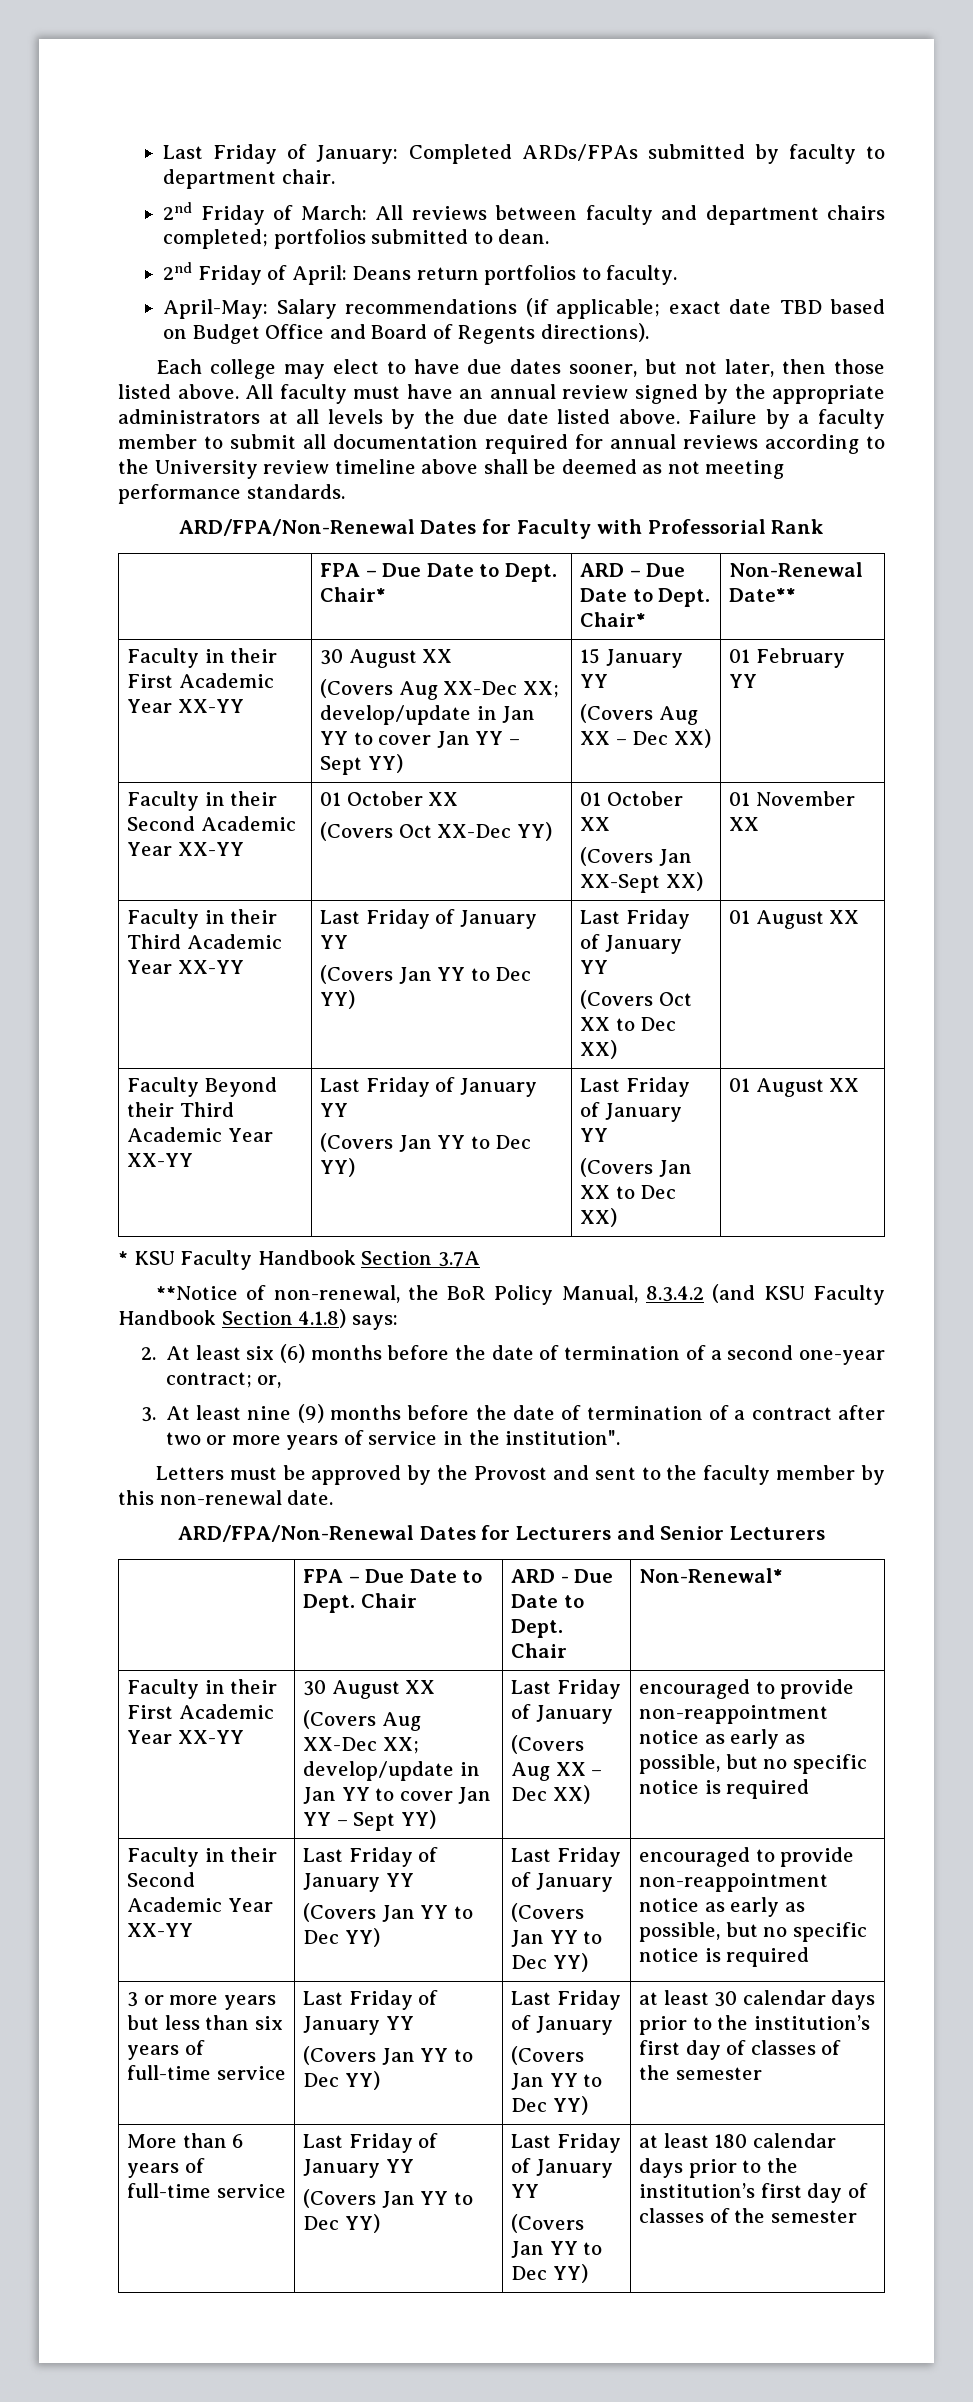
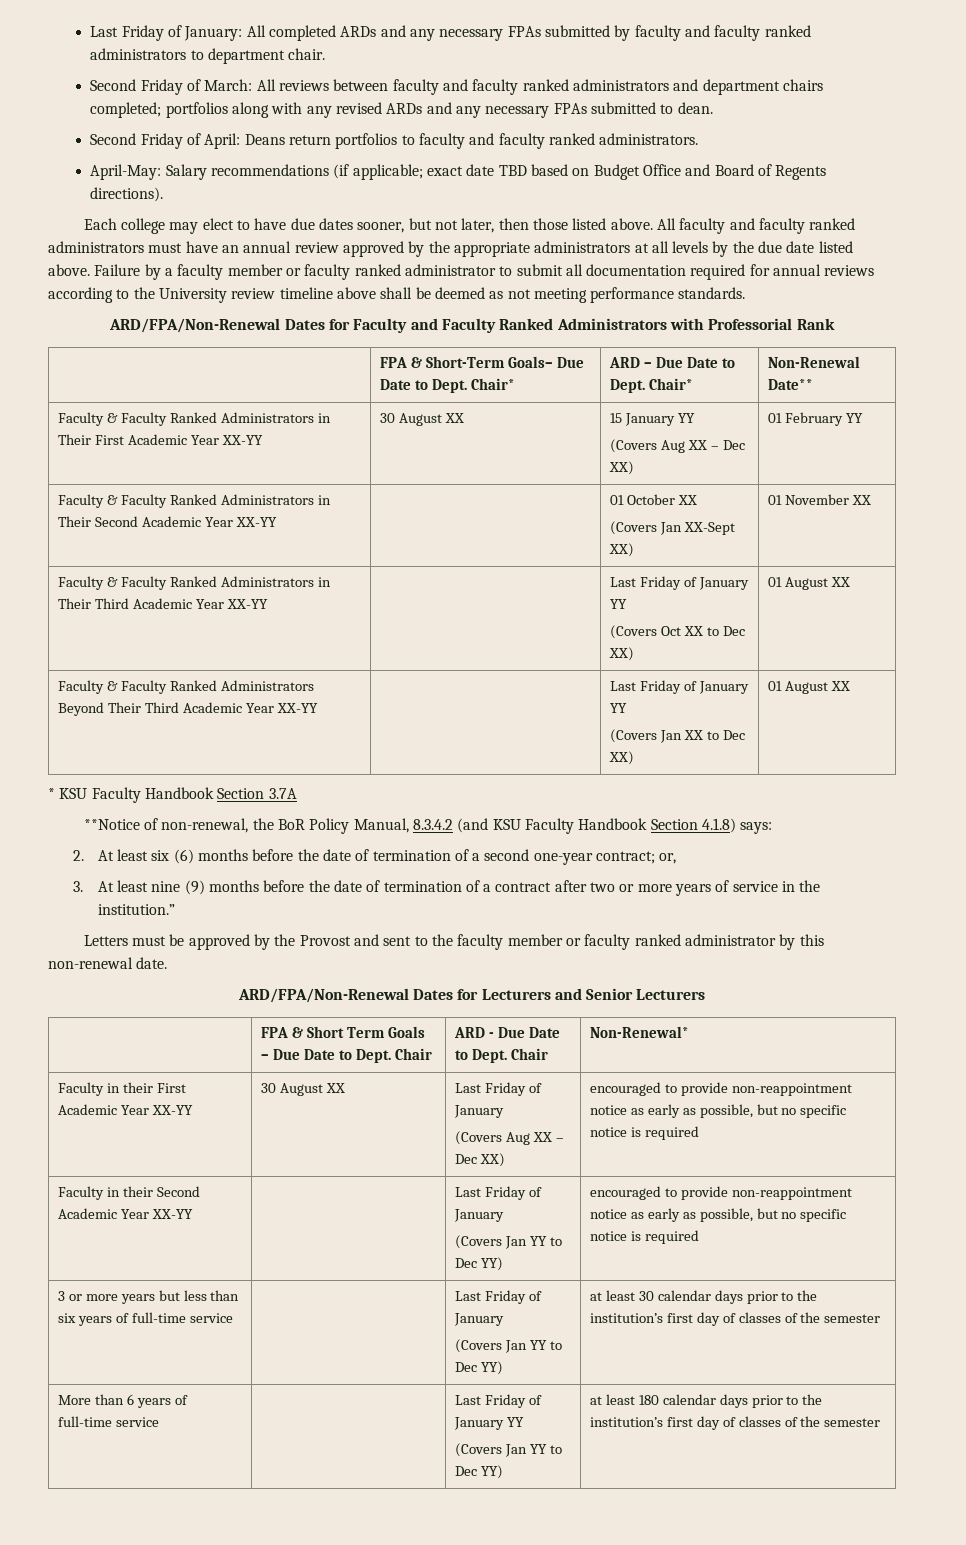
[408,144,856,164] Completed ARDs/FPAs submitted by faculty -> [246,25,811,41] [90,48,187,60] All completed ARDs and any necessary FPAs submitted by faculty and faculty ranked administrators
[163,202,193,220] 2nd -> [90,79,137,91] Second
[705,205,885,225] [163,229,366,249] department chairs completed; portfolios -> [472,79,823,95] [90,102,587,118] faculty ranked administrators and department chairs completed; portfolios along with any revised ARDs and any necessary FPAs
[163,262,193,280] 2nd -> [90,133,137,145] Second
[606,265,678,285] faculty. -> [418,133,699,149] faculty and faculty ranked administrators.
(347, 394) none -> [729,218,856,234] [48,241,144,253] and faculty ranked administrators
[634,384,698,404] signed -> [342,241,404,257] approved
(197, 441) none -> [285,264,496,280] or faculty ranked administrator
(592, 529) none -> [410,318,667,333] and Faculty Ranked Administrators
[365,570,377,577] – -> [410,356,553,368] & Short-Term Goals–
[204,648,278,663] [127,673,274,688] [127,699,244,713] [320,649,453,668] [320,679,559,700] [320,705,536,725] [320,731,520,748] [320,754,403,775] in their First Academic Year XX-YY | 30 August XX // (Covers Aug XX-Dec XX; develop/update in Jan YY to cover Jan YY – Sept YY) -> [106,412,331,426] [57,434,263,445] [379,413,464,426] & Faculty Ranked Administrators in Their First Academic Year XX-YY | 30 August XX
[204,791,278,806] [127,816,296,831] [127,842,244,856] [320,791,459,806] [320,822,552,841] in their Second Academic Year XX-YY | 01 October XX // (Covers Oct XX-Dec YY) -> [106,494,331,508] [57,516,277,527] & Faculty Ranked Administrators in Their Second Academic Year XX-YY |
[204,909,278,924] [127,934,282,949] [127,960,244,974] [320,909,537,929] [320,935,349,949] [320,965,532,984] [320,990,356,1009] in their Third Academic Year XX-YY | Last Friday of January YY // (Covers Jan YY to Dec YY) -> [106,576,331,590] [57,598,268,609] & Faculty Ranked Administrators in Their Third Academic Year XX-YY |
[204,1077,277,1097] [127,1102,234,1117] [127,1127,273,1142] [127,1153,194,1167] [320,1077,537,1097] [320,1103,349,1117] [320,1133,532,1152] [320,1158,356,1177] Beyond their Third Academic Year XX-YY | Last Friday of January YY // (Covers Jan YY to Dec YY) -> [106,680,314,694] [57,702,318,716] & Faculty Ranked Administrators Beyond Their Third Academic Year XX-YY |
[505,1430,621,1445] institution". -> [97,904,175,915] institution.”
(856, 1472) none -> [565,934,776,950] or faculty ranked administrator
(344, 1576) none -> [291,1026,425,1038] & Short Term Goals
[303,1710,421,1731] [303,1737,419,1754] [303,1761,480,1781] [303,1787,492,1804] [303,1810,436,1831] // (Covers Aug XX-Dec XX; develop/update in Jan YY to cover Jan YY – Sept YY) -> (345, 1088) none
[303,1847,439,1867] [303,1873,414,1892] [303,1903,473,1922] [303,1928,380,1947] Last Friday of January YY // (Covers Jan YY to Dec YY) -> (193, 1214) none
[303,1990,439,2010] [303,2016,414,2035] [303,2046,473,2065] [303,2071,380,2090] Last Friday of January YY // (Covers Jan YY to Dec YY) -> (233, 1318) none
[303,2133,439,2153] [303,2159,414,2178] [303,2189,473,2208] [303,2214,380,2233] Last Friday of January YY // (Covers Jan YY to Dec YY) -> (159, 1422) none

